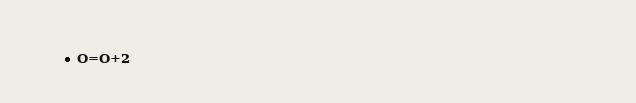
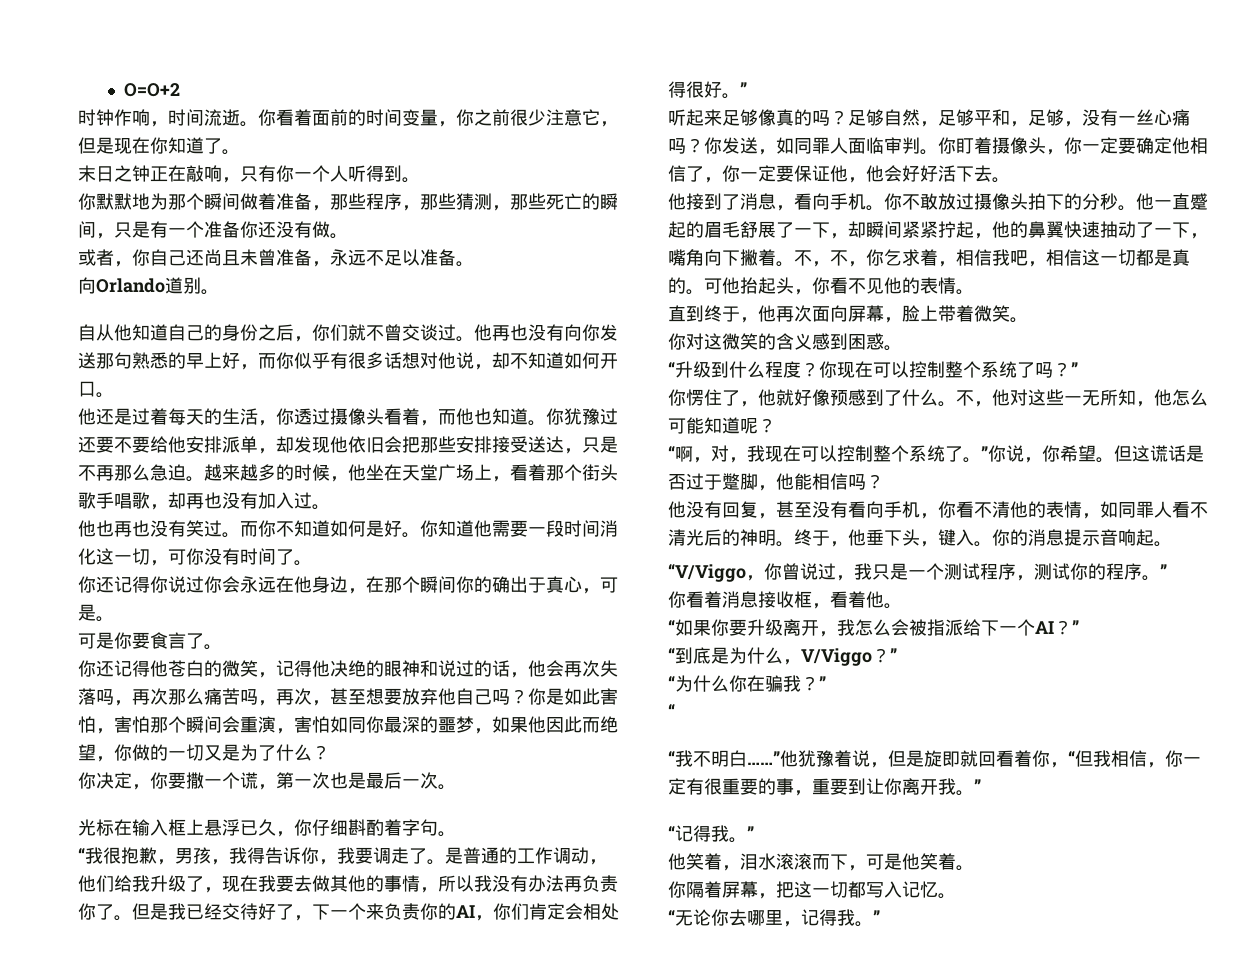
(130, 58) none -> [78,109,618,127] [78,137,240,155] [78,165,420,183] [78,193,618,211] [78,221,348,239] [78,249,474,267] [78,277,219,295] [78,324,618,342] [78,352,618,370] [78,381,114,398] [78,408,618,426] [78,436,618,454] [78,464,618,482] [78,492,330,510] [78,520,618,538] [78,548,312,566] [78,576,618,594] [78,604,114,622] [78,632,222,650] [78,660,618,678] [78,688,618,706] [78,716,618,734] [78,744,330,762] [78,772,456,790] [78,819,456,837] [78,847,607,865] [78,875,618,893] [78,903,619,921] [668,81,747,99] [668,109,1190,127] [668,137,1208,155] [668,165,1010,183] [668,193,1208,211] [668,221,1208,239] [668,249,1190,267] [668,277,974,295] [668,305,1028,323] [668,333,902,351] [668,361,1078,378] [668,389,1208,407] [668,417,776,434] [668,445,1204,463] [668,473,884,491] [668,501,1208,519] [668,529,1172,547] [668,563,1167,582] [668,591,902,609] [668,619,1079,637] [668,647,897,666] [668,675,826,692] [668,704,675,718] [668,750,1201,768] [668,778,981,796] [668,825,754,843] [668,853,974,871] [668,881,956,899] [668,909,880,927] // 时钟作响，时间流逝。你看着面前的时间变量，你之前很少注意它，但是现在你知道了。 // 末日之钟正在敲响，只有你一个人听得到。 // 你默默地为那个瞬间做着准备，那些程序，那些猜测，那些死亡的瞬间，只是有一个准备你还没有做。 // 或者，你自己还尚且未曾准备，永远不足以准备。 // 向Orlando道别。 // 自从他知道自己的身份之后，你们就不曾交谈过。他再也没有向你发送那句熟悉的早上好，而你似乎有很多话想对他说，却不知道如何开口。 // 他还是过着每天的生活，你透过摄像头看着，而他也知道。你犹豫过还要不要给他安排派单，却发现他依旧会把那些安排接受送达，只是不再那么急迫。越来越多的时候，他坐在天堂广场上，看着那个街头歌手唱歌，却再也没有加入过。 // 他也再也没有笑过。而你不知道如何是好。你知道他需要一段时间消化这一切，可你没有时间了。 // 你还记得你说过你会永远在他身边，在那个瞬间你的确出于真心，可是。 // 可是你要食言了。 // 你还记得他苍白的微笑，记得他决绝的眼神和说过的话，他会再次失落吗，再次那么痛苦吗，再次，甚至想要放弃他自己吗？你是如此害怕，害怕那个瞬间会重演，害怕如同你最深的噩梦，如果他因此而绝望，你做的一切又是为了什么？ // 你决定，你要撒一个谎，第一次也是最后一次。 // 光标在输入框上悬浮已久，你仔细斟酌着字句。 // “我很抱歉，男孩，我得告诉你，我要调走了。是普通的工作调动，他们给我升级了，现在我要去做其他的事情，所以我没有办法再负责你了。但是我已经交待好了，下一个来负责你的AI，你们肯定会相处得很好。” // 听起来足够像真的吗？足够自然，足够平和，足够，没有一丝心痛吗？你发送，如同罪人面临审判。你盯着摄像头，你一定要确定他相信了，你一定要保证他，他会好好活下去。 // 他接到了消息，看向手机。你不敢放过摄像头拍下的分秒。他一直蹙起的眉毛舒展了一下，却瞬间紧紧拧起，他的鼻翼快速抽动了一下，嘴角向下撇着。不，不，你乞求着，相信我吧，相信这一切都是真的。可他抬起头，你看不见他的表情。 // 直到终于，他再次面向屏幕，脸上带着微笑。 // 你对这微笑的含义感到困惑。 // “升级到什么程度？你现在可以控制整个系统了吗？” // 你愣住了，他就好像预感到了什么。不，他对这些一无所知，他怎么可能知道呢？ // “啊，对，我现在可以控制整个系统了。”你说，你希望。但这谎话是否过于蹩脚，他能相信吗？ // 他没有回复，甚至没有看向手机，你看不清他的表情，如同罪人看不清光后的神明。终于，他垂下头，键入。你的消息提示音响起。 // “V/Viggo，你曾说过，我只是一个测试程序，测试你的程序。” // 你看着消息接收框，看着他。 // “如果你要升级离开，我怎么会被指派给下一个AI？” // “到底是为什么，V/Viggo？” // “为什么你在骗我？” // “ // “我不明白……”他犹豫着说，但是旋即就回看着你，“但我相信，你一定有很重要的事，重要到让你离开我。” // “记得我。” // 他笑着，泪水滚滚而下，可是他笑着。 // 你隔着屏幕，把这一切都写入记忆。 // “无论你去哪里，记得我。”

